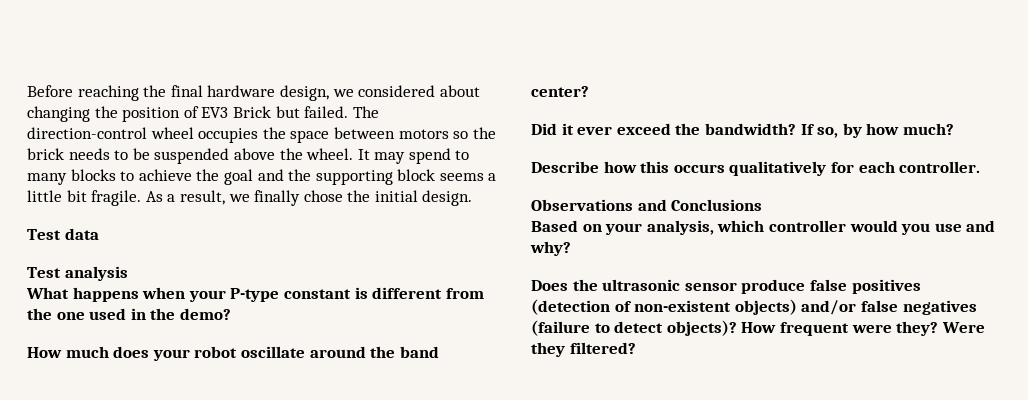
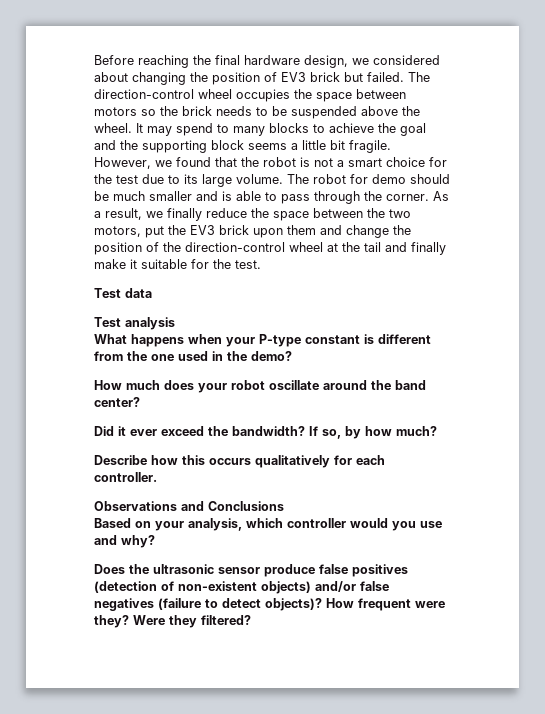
[232,106,271,118] Brick -> [310,72,340,82] brick
(142, 198) none -> [94,157,447,169] [94,174,450,187] [94,191,429,204] However, we found that the robot is not a smart choice for the test due to its large volume. The robot for demo should be much smaller and is able to pass through the corner.
[303,190,473,206] chose the initial design. -> [206,208,411,221] [94,225,411,238] [94,242,446,255] [94,259,261,269] reduce the space between the two motors, put the EV3 brick upon them and change the position of the direction-control wheel at the tail and finally make it suitable for the test.

